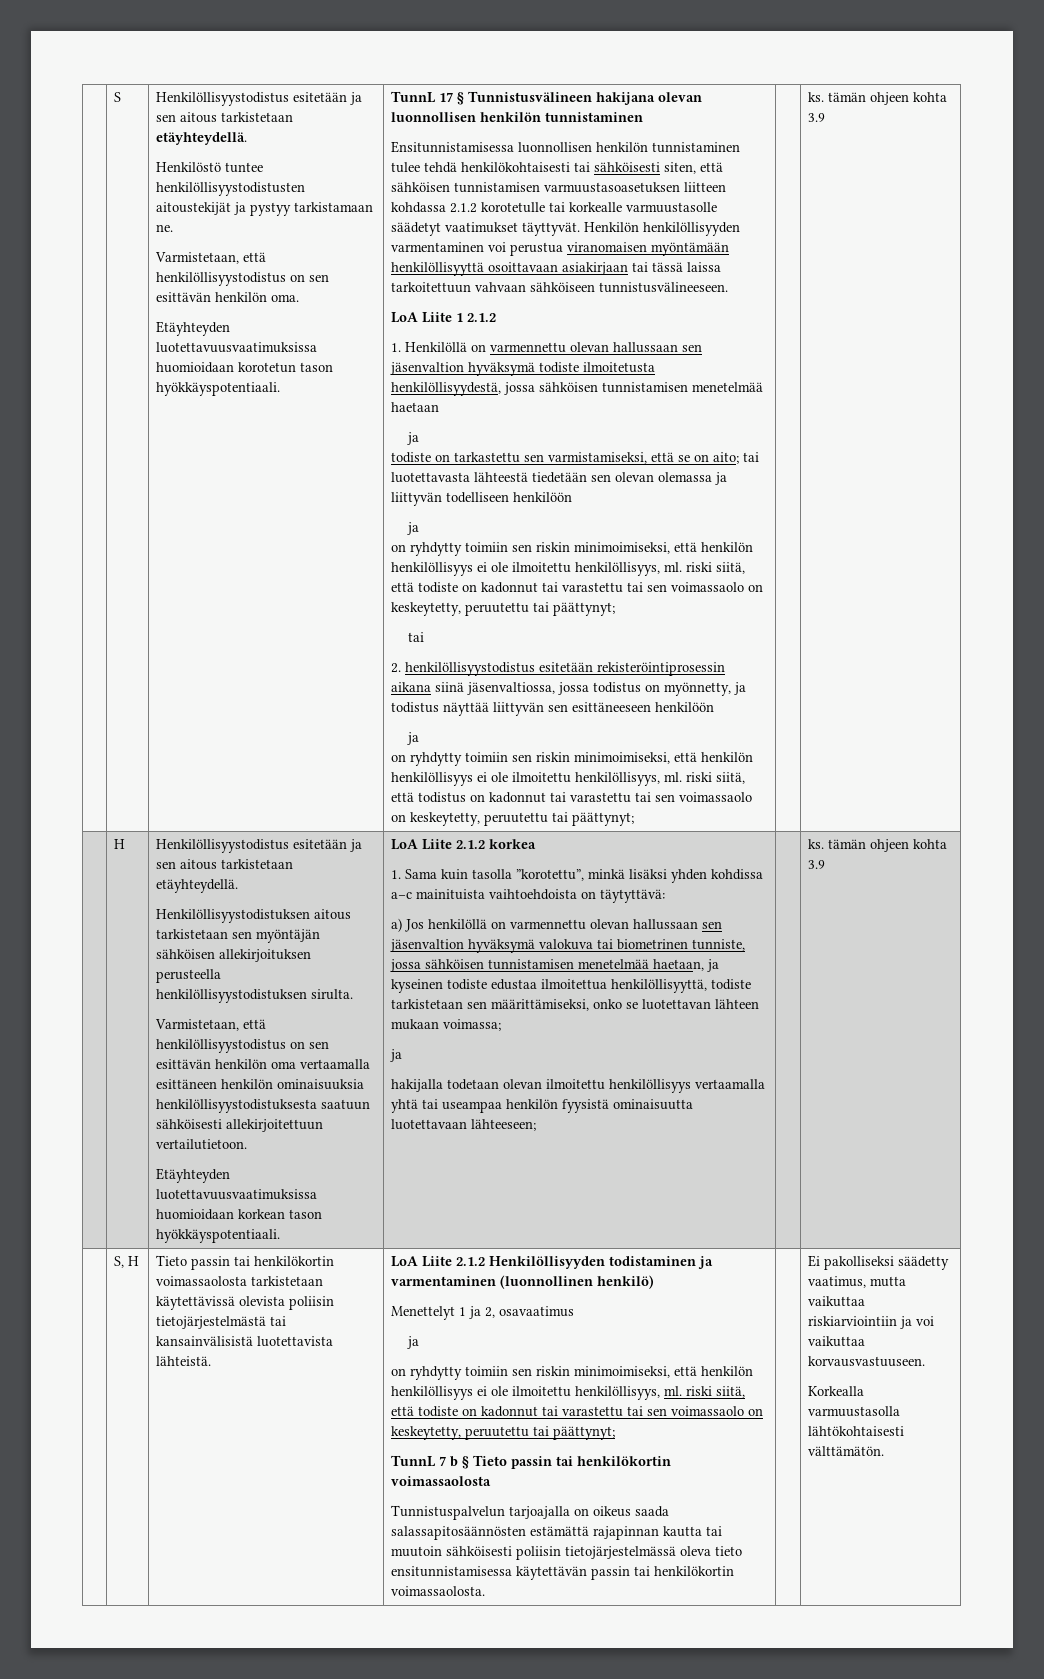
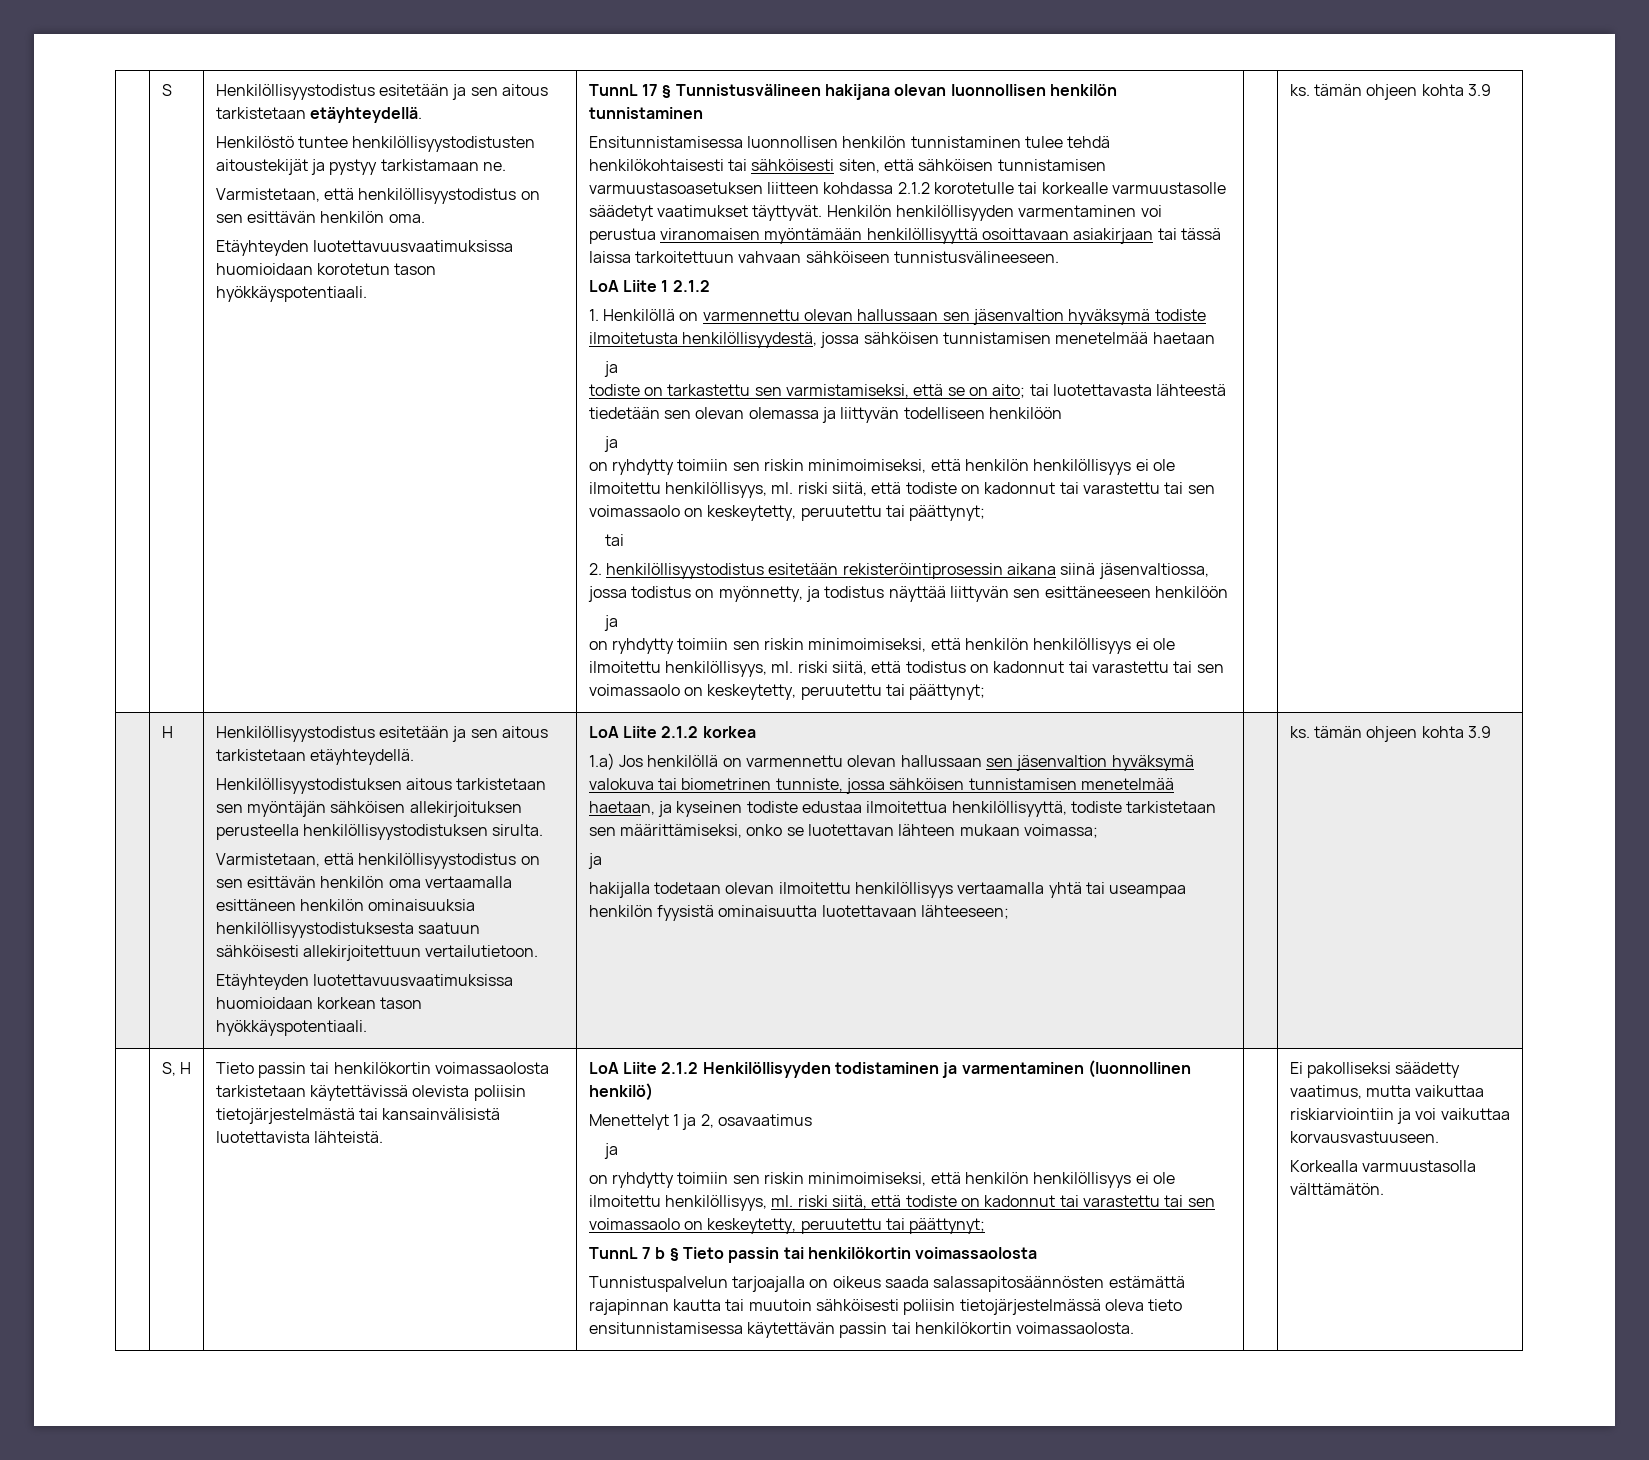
[391,869,764,883] [391,889,666,903] [391,918,403,932] 1. Sama kuin tasolla ”korotettu”, minkä lisäksi yhden kohdissa a–c mainituista vaihtoehdoista on täytyttävä: // a) -> [588,753,615,770] 1.a)
[808,1426,905,1436] lähtökohtaisesti -> (1477, 1166) none

